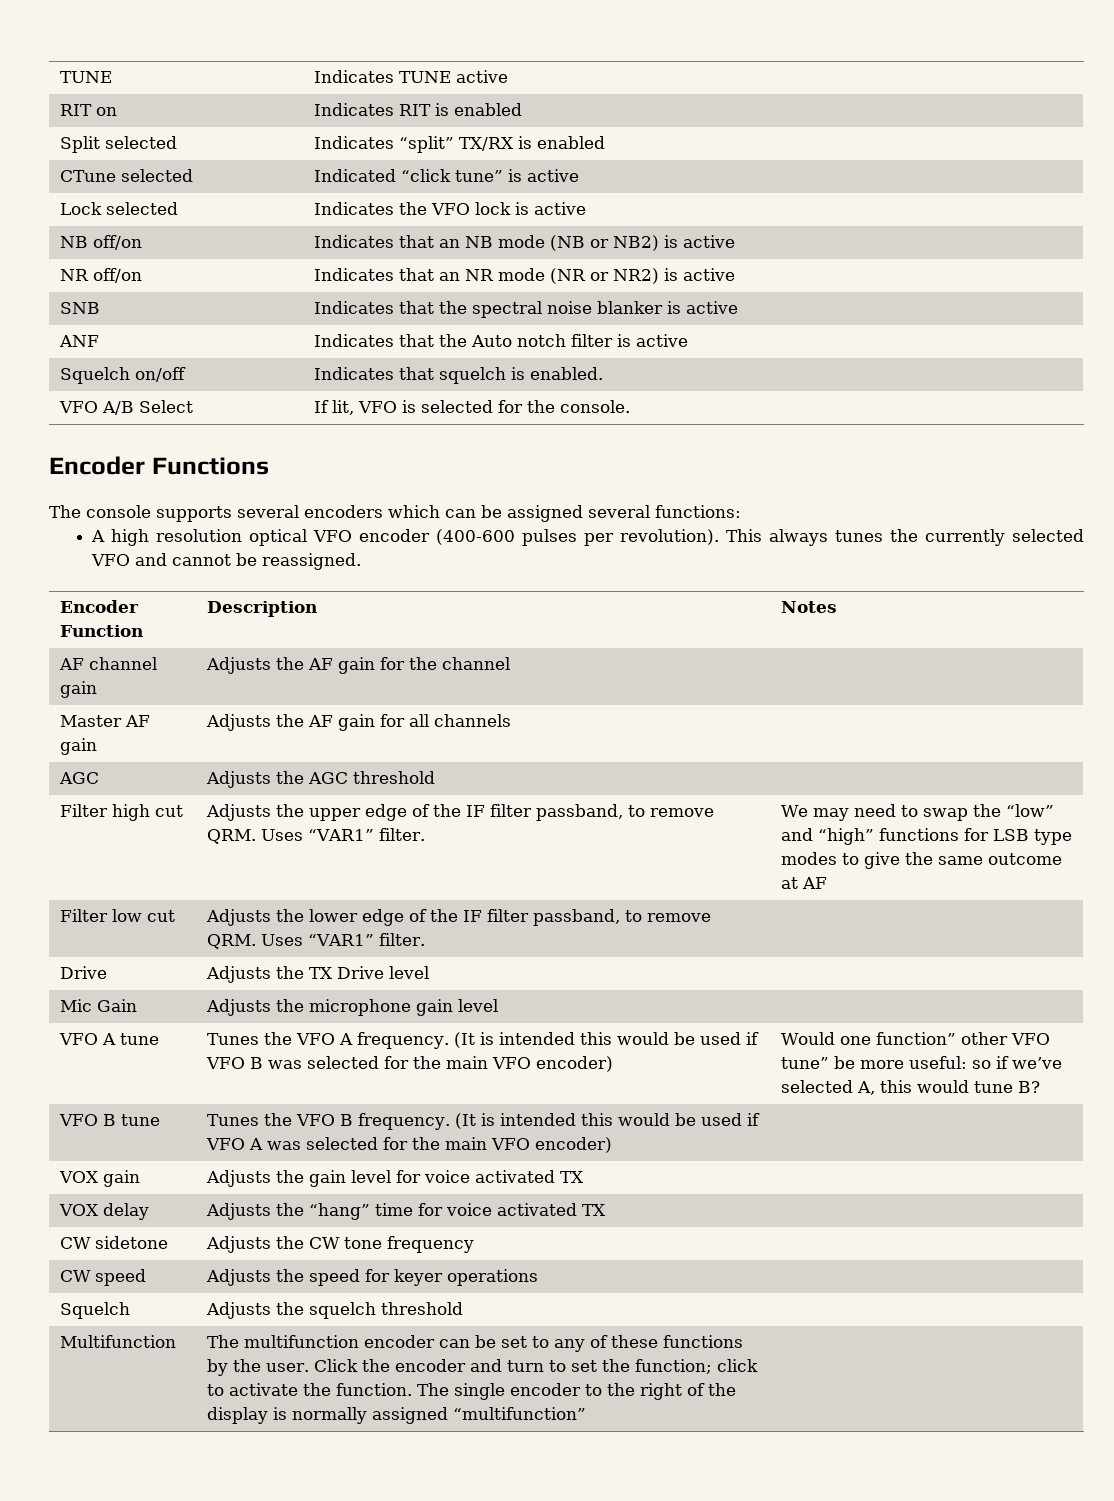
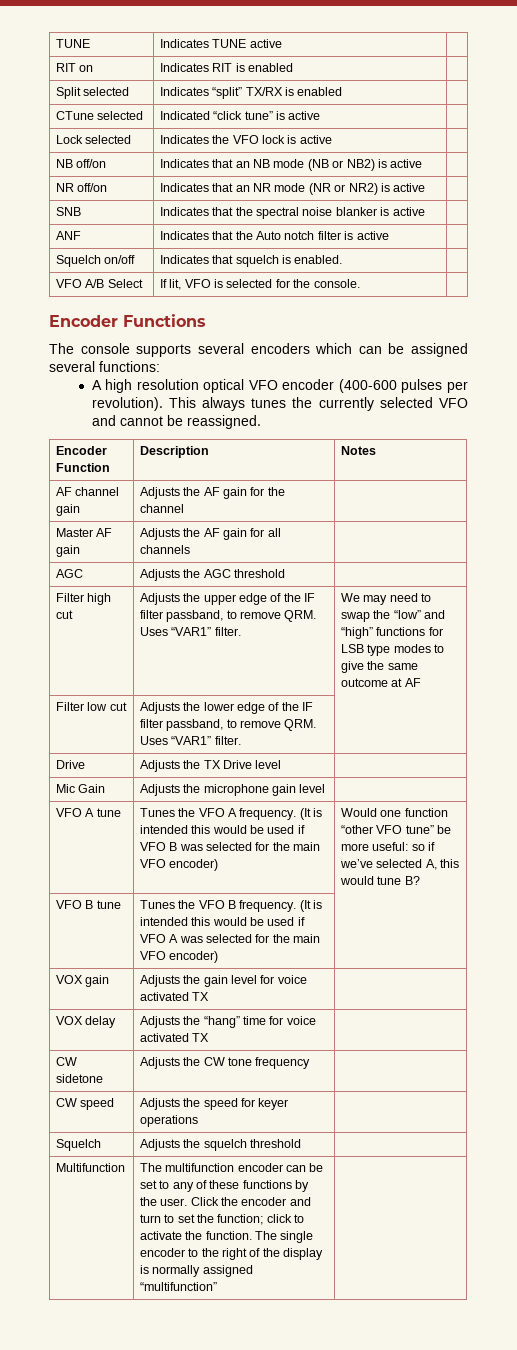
[875,1032,1008,1045] function” other -> [404,808,448,817] [340,825,373,834] function “other

